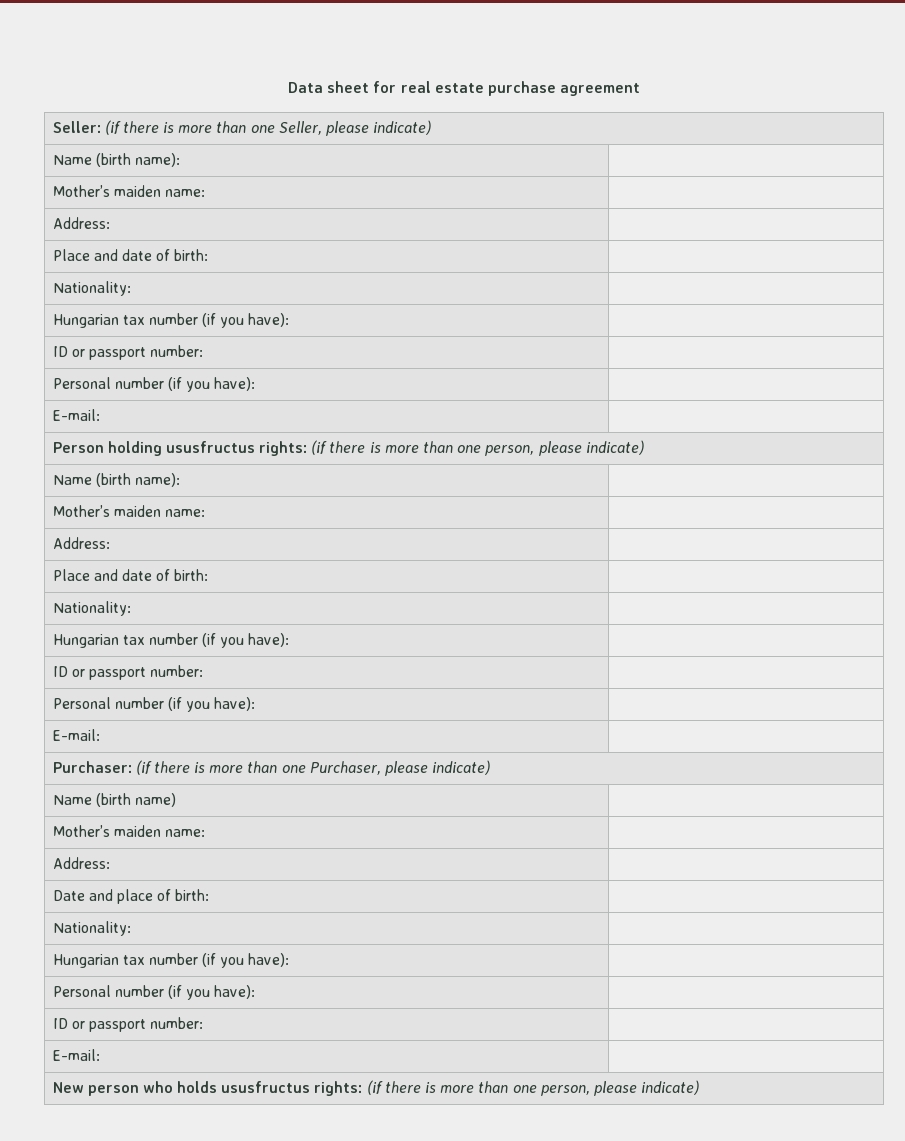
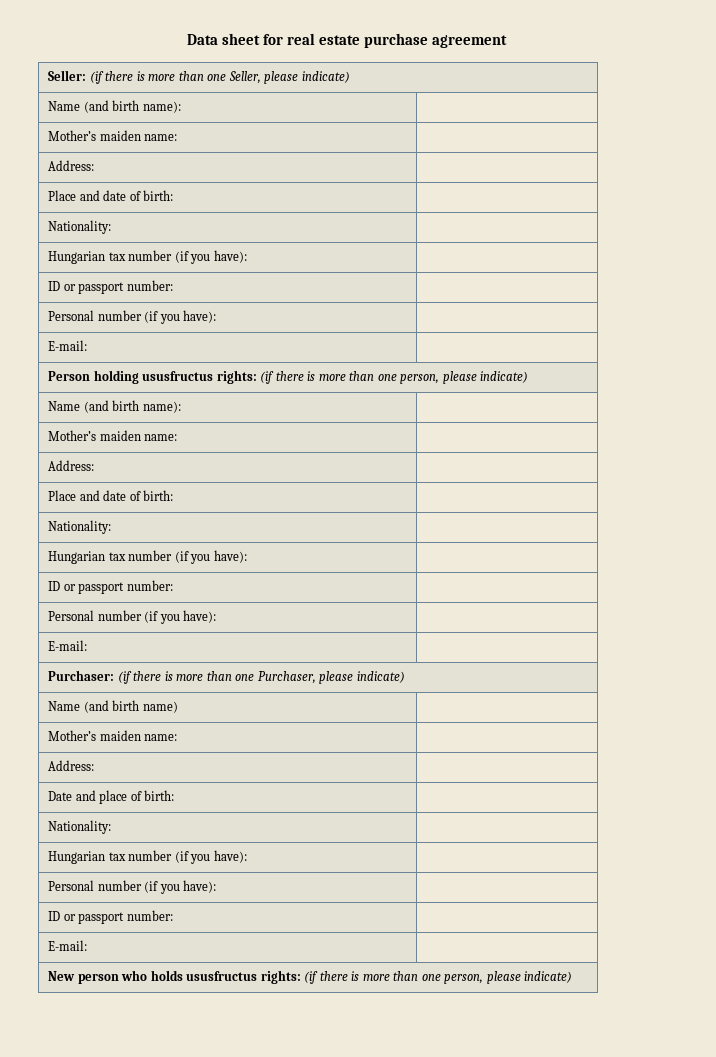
[95,153,131,167] (birth -> [83,100,140,113] (and birth
[95,473,131,487] (birth -> [83,400,140,413] (and birth
[95,793,131,807] (birth -> [83,700,140,713] (and birth

